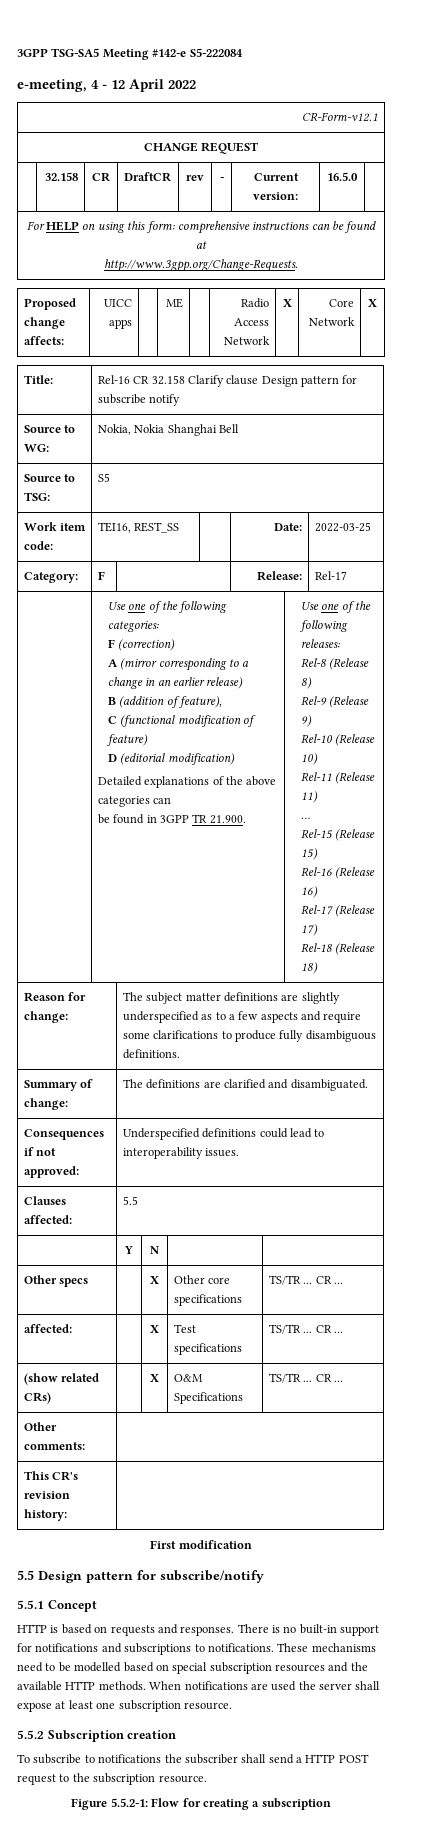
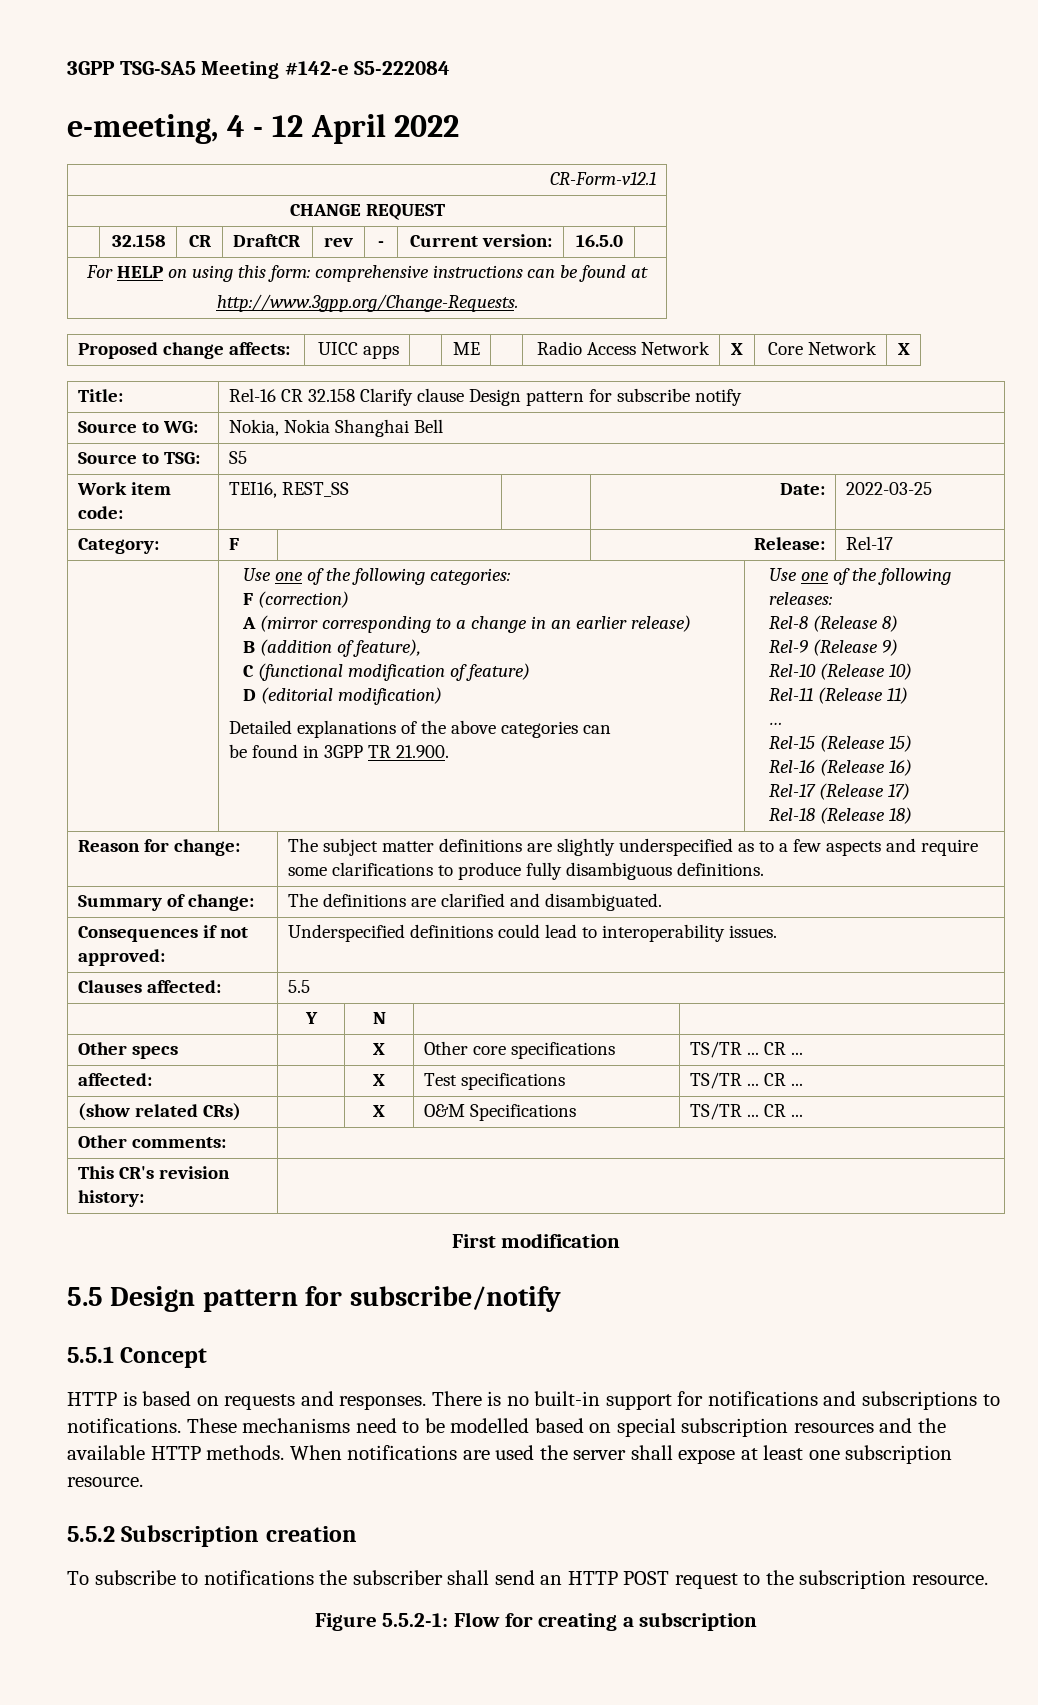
[296,1757,302,1763] a -> [540,1575,563,1585] an

